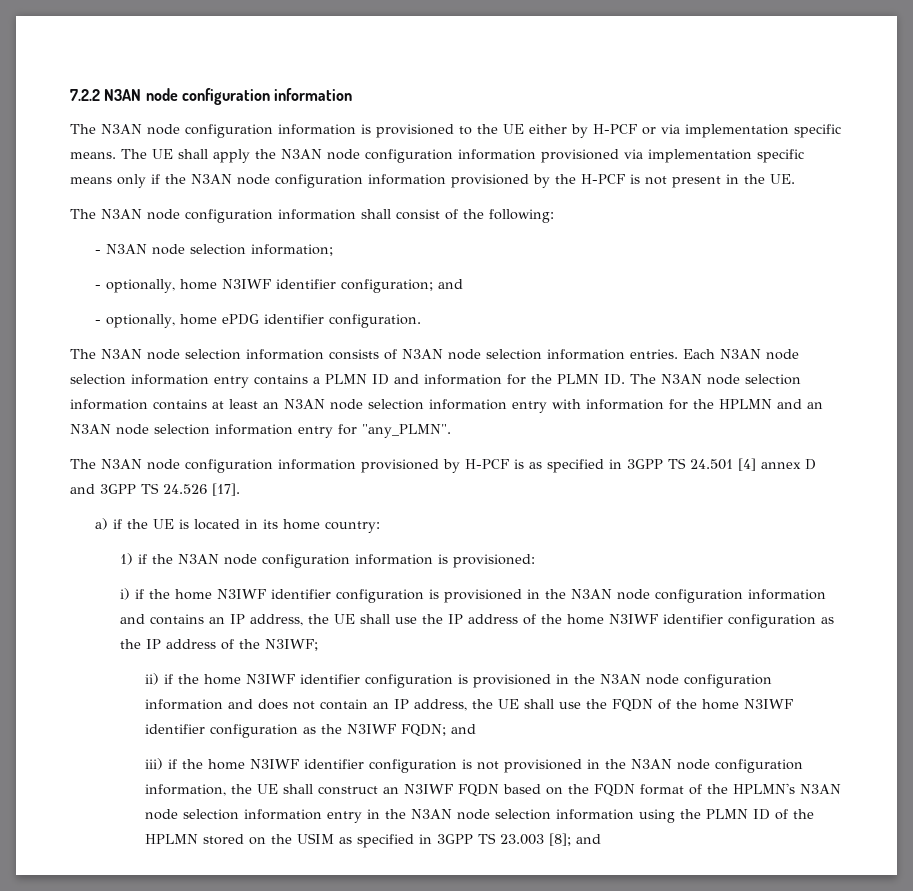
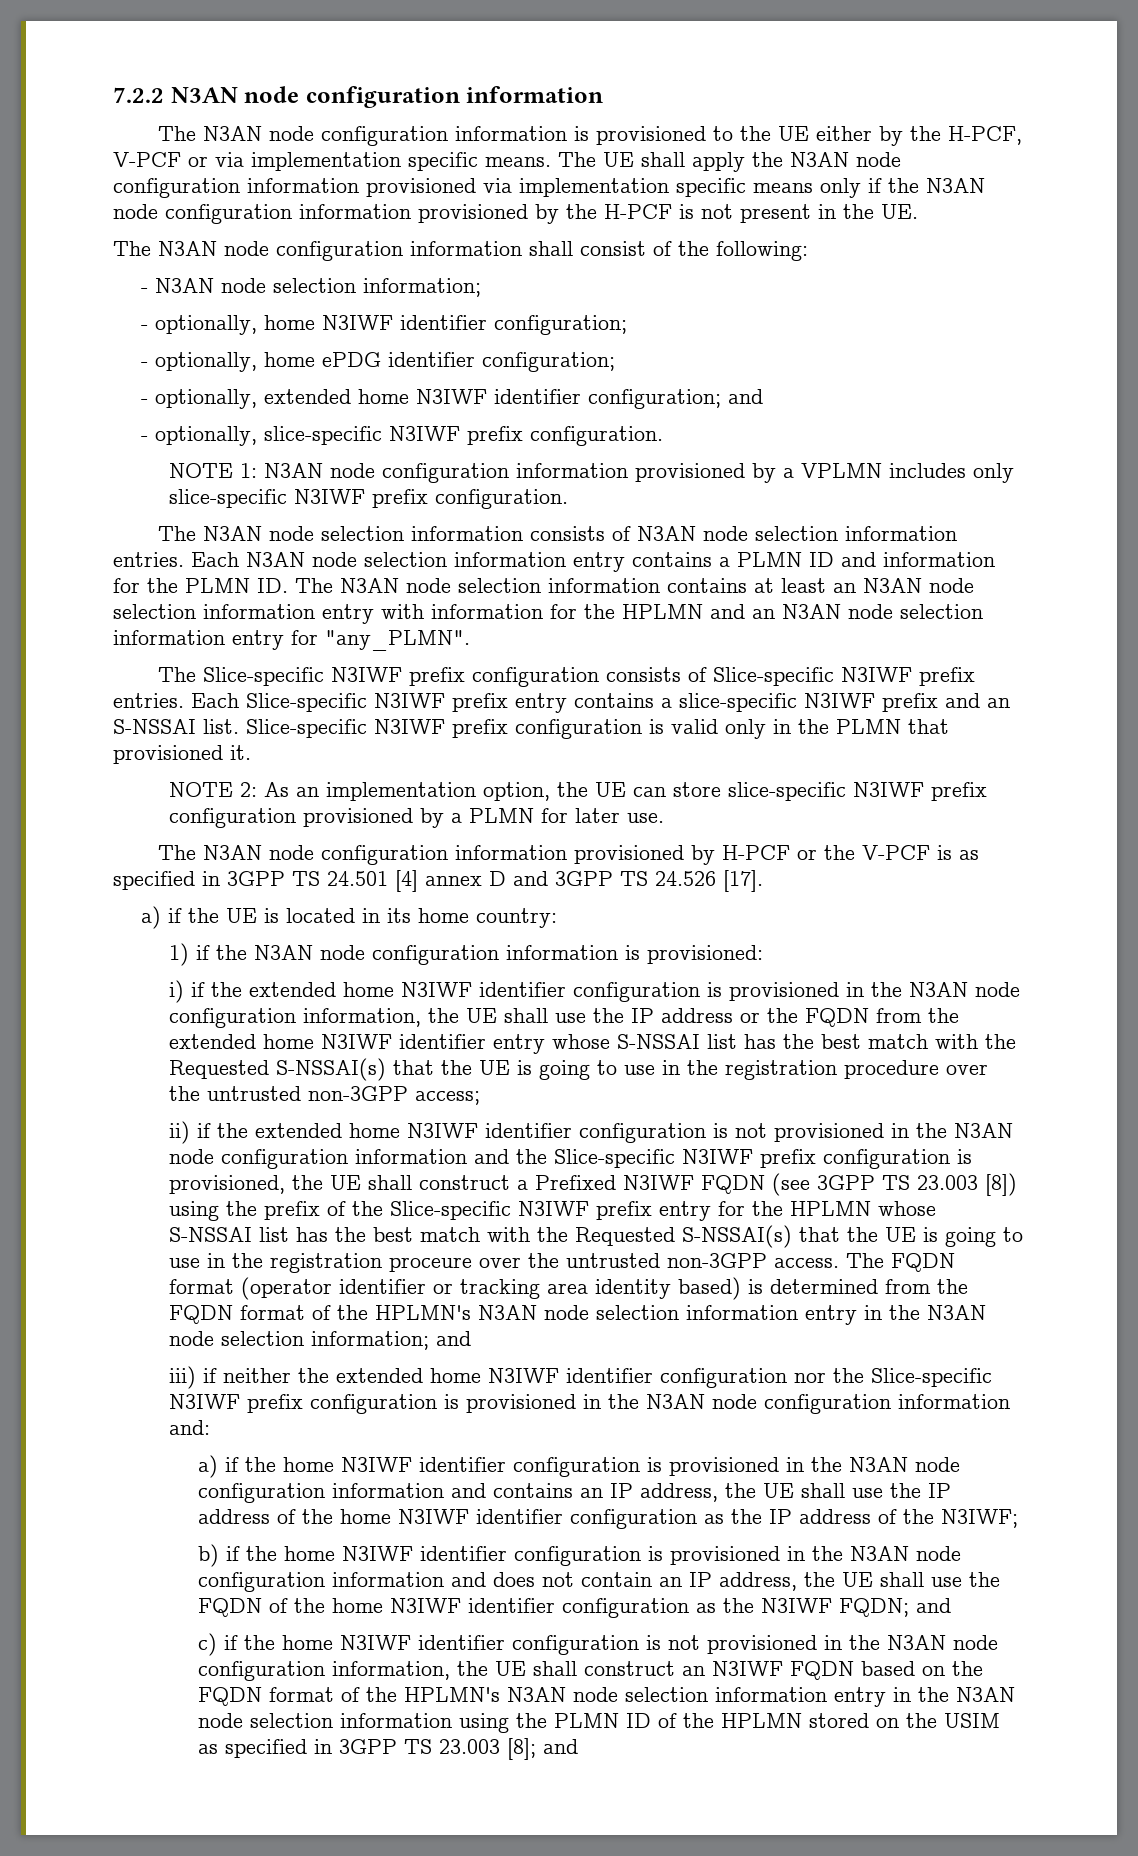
[593,124,637,134] H-PCF -> [910,126,1023,145] [113,152,181,167] the H-PCF, V-PCF
[437,279,463,289] and -> (628, 325) none
(324, 319) none -> [482,352,616,372] [141,389,764,409] [141,426,664,446] [169,463,1015,483] [169,489,429,508] configuration; // - optionally, extended home N3IWF identifier configuration; and // - optionally, slice-specific N3IWF prefix configuration. // NOTE 1: N3AN node configuration information provisioned by a VPLMN includes only slice-specific N3IWF prefix
(451, 431) none -> [158,667,976,687] [113,693,1010,713] [113,719,949,739] [113,745,251,764] [169,782,988,801] [169,808,665,828] // The Slice-specific N3IWF prefix configuration consists of Slice-specific N3IWF prefix entries. Each Slice-specific N3IWF prefix entry contains a slice-specific N3IWF prefix and an S-NSSAI list. Slice-specific N3IWF prefix configuration is valid only in the PLMN that provisioned it. // NOTE 2: As an implementation option, the UE can store slice-specific N3IWF prefix configuration provisioned by a PLMN for later use.
(509, 464) none -> [797,845,931,860] or the V-PCF
(170, 594) none -> [249,982,1021,1002] [169,1008,960,1028] [169,1034,1017,1054] [169,1058,989,1081] [169,1086,481,1105] [169,1121,1014,1144] [169,1149,973,1169] [169,1173,1018,1196] [169,1201,937,1221] [169,1225,1024,1248] [169,1253,956,1273] [169,1277,969,1300] [169,1305,987,1325] [169,1331,472,1350] [169,1366,993,1389] [169,1394,1011,1414] [169,1420,211,1435] [197,1455,276,1478] extended home N3IWF identifier configuration is provisioned in the N3AN node configuration information, the UE shall use the IP address or the FQDN from the extended home N3IWF identifier entry whose S-NSSAI list has the best match with the Requested S-NSSAI(s) that the UE is going to use in the registration procedure over the untrusted non-3GPP access; // ii) if the extended home N3IWF identifier configuration is not provisioned in the N3AN node configuration information and the Slice-specific N3IWF prefix configuration is provisioned, the UE shall construct a Prefixed N3IWF FQDN (see 3GPP TS 23.003 [8]) using the prefix of the Slice-specific N3IWF prefix entry for the HPLMN whose S-NSSAI list has the best match with the Requested S-NSSAI(s) that the UE is going to use in the registration proceure over the untrusted non-3GPP access. The FQDN format (operator identifier or tracking area identity based) is determined from the FQDN format of the HPLMN's N3AN node selection information entry in the N3AN node selection information; and // iii) if neither the extended home N3IWF identifier configuration nor the Slice-specific N3IWF prefix configuration is provisioned in the N3AN node configuration information and: // a) if the
[144,673,159,685] ii) -> [197,1544,219,1567] b)
[144,758,163,770] iii) -> [197,1633,217,1656] c)

